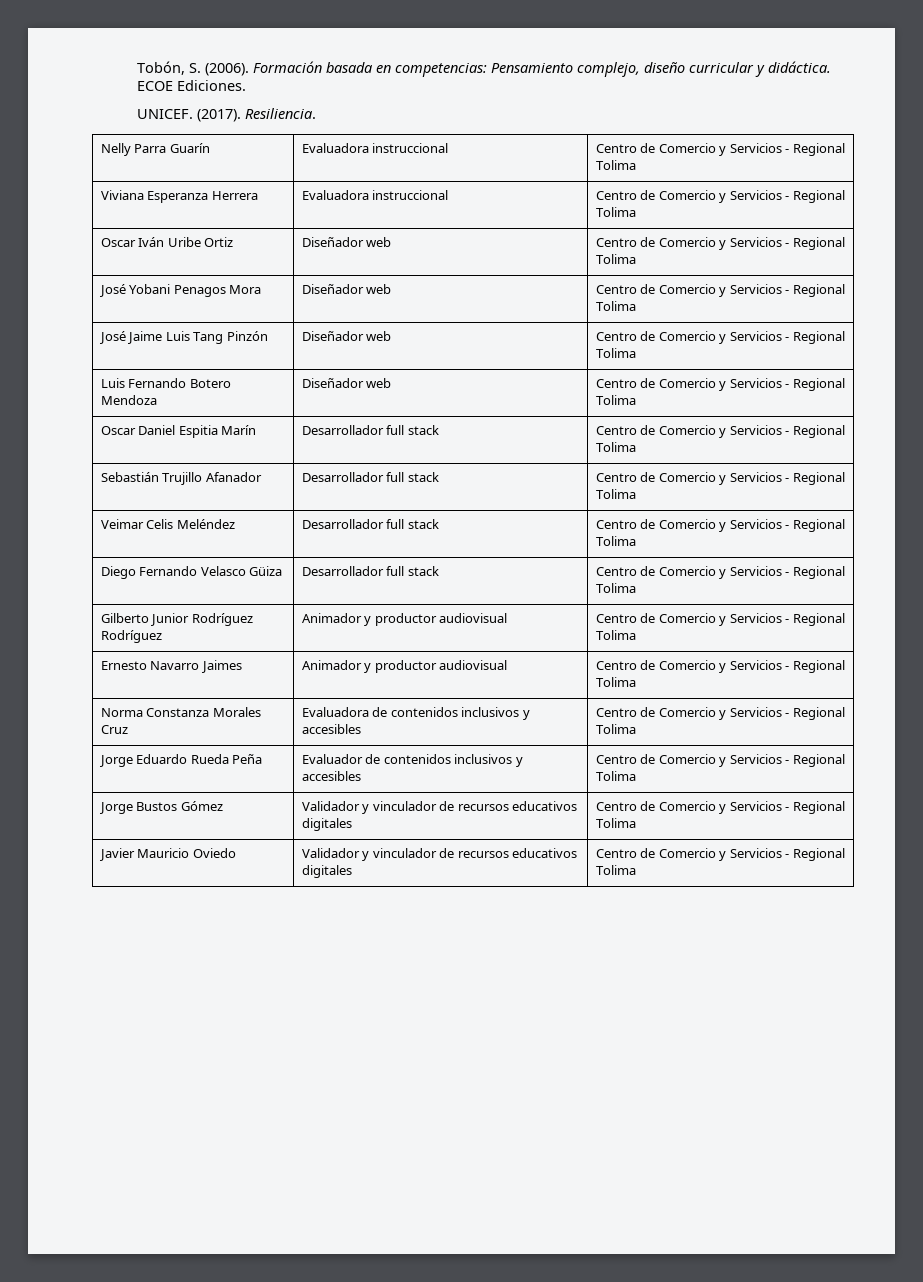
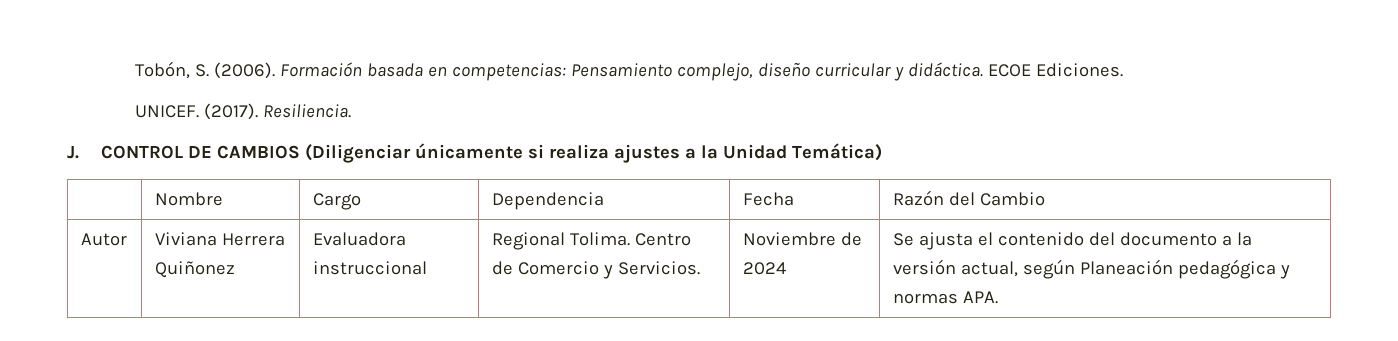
[100,143,210,156] [301,143,449,153] [595,143,845,156] [595,160,636,170] [100,190,258,203] [301,190,449,200] [595,190,845,203] [595,207,636,217] [100,237,234,247] [301,237,392,247] [595,237,845,250] [595,254,636,264] [98,284,262,297] [301,284,392,294] [595,284,845,297] [595,301,636,311] [98,331,268,344] [301,331,392,341] [595,331,845,344] [595,348,636,358] [100,378,231,388] [100,395,157,405] [301,378,392,388] [595,378,845,391] [595,395,636,405] [100,425,257,438] [301,425,439,435] [595,425,845,438] [595,442,636,452] [100,472,262,485] [301,472,439,482] [595,472,845,485] [595,489,636,499] [100,519,235,529] [301,519,439,529] [595,519,845,532] [595,536,636,546] [100,566,283,579] [301,566,439,576] [595,566,845,579] [595,583,636,593] [100,613,253,626] [100,630,162,643] [301,613,508,626] [595,613,845,626] [595,630,636,640] [100,660,242,673] [301,660,508,673] [595,660,845,673] [595,677,636,687] [100,707,261,717] [100,725,128,734] [301,707,530,720] [301,724,361,734] [595,707,845,720] [595,724,636,734] [98,754,263,767] [301,754,523,767] [301,771,361,781] [595,754,845,767] [595,771,636,781] [98,801,223,814] [301,801,578,814] [301,818,352,831] [595,801,845,814] [595,818,636,828] [98,848,236,861] [301,848,578,861] [301,865,352,878] [595,848,845,861] [595,865,636,875] // Nelly Parra Guarín | Evaluadora instruccional | Centro de Comercio y Servicios - Regional Tolima // Viviana Esperanza Herrera | Evaluadora instruccional | Centro de Comercio y Servicios - Regional Tolima // Oscar Iván Uribe Ortiz | Diseñador web | Centro de Comercio y Servicios - Regional Tolima // José Yobani Penagos Mora | Diseñador web | Centro de Comercio y Servicios - Regional Tolima // José Jaime Luis Tang Pinzón | Diseñador web | Centro de Comercio y Servicios - Regional Tolima // Luis Fernando Botero Mendoza | Diseñador web | Centro de Comercio y Servicios - Regional Tolima // Oscar Daniel Espitia Marín | Desarrollador full stack | Centro de Comercio y Servicios - Regional Tolima // Sebastián Trujillo Afanador | Desarrollador full stack | Centro de Comercio y Servicios - Regional Tolima // Veimar Celis Meléndez | Desarrollador full stack | Centro de Comercio y Servicios - Regional Tolima // Diego Fernando Velasco Güiza | Desarrollador full stack | Centro de Comercio y Servicios - Regional Tolima // Gilberto Junior Rodríguez Rodríguez | Animador y productor audiovisual | Centro de Comercio y Servicios - Regional Tolima // Ernesto Navarro Jaimes | Animador y productor audiovisual | Centro de Comercio y Servicios - Regional Tolima // Norma Constanza Morales Cruz | Evaluadora de contenidos inclusivos y accesibles | Centro de Comercio y Servicios - Regional Tolima // Jorge Eduardo Rueda Peña | Evaluador de contenidos inclusivos y accesibles | Centro de Comercio y Servicios - Regional Tolima // Jorge Bustos Gómez | Validador y vinculador de recursos educativos digitales | Centro de Comercio y Servicios - Regional Tolima // Javier Mauricio Oviedo | Validador y vinculador de recursos educativos digitales | Centro de Comercio y Servicios - Regional Tolima -> [67,143,883,163] [154,192,223,206] [312,193,361,210] [491,192,604,210] [742,192,794,206] [892,190,1045,206] [80,233,127,246] [154,232,285,246] [154,261,235,278] [312,232,406,246] [312,261,427,275] [491,232,691,250] [491,261,700,279] [742,232,862,246] [742,262,786,275] [892,232,1252,250] [892,259,1290,279] [892,291,998,304] // J. CONTROL DE CAMBIOS (Diligenciar únicamente si realiza ajustes a la Unidad Temática) // | Nombre | Cargo | Dependencia | Fecha | Razón del Cambio // Autor | Viviana Herrera Quiñonez | Evaluadora instruccional | Regional Tolima. Centro de Comercio y Servicios. | Noviembre de 2024 | Se ajusta el contenido del documento a la versión actual, según Planeación pedagógica y normas APA.

